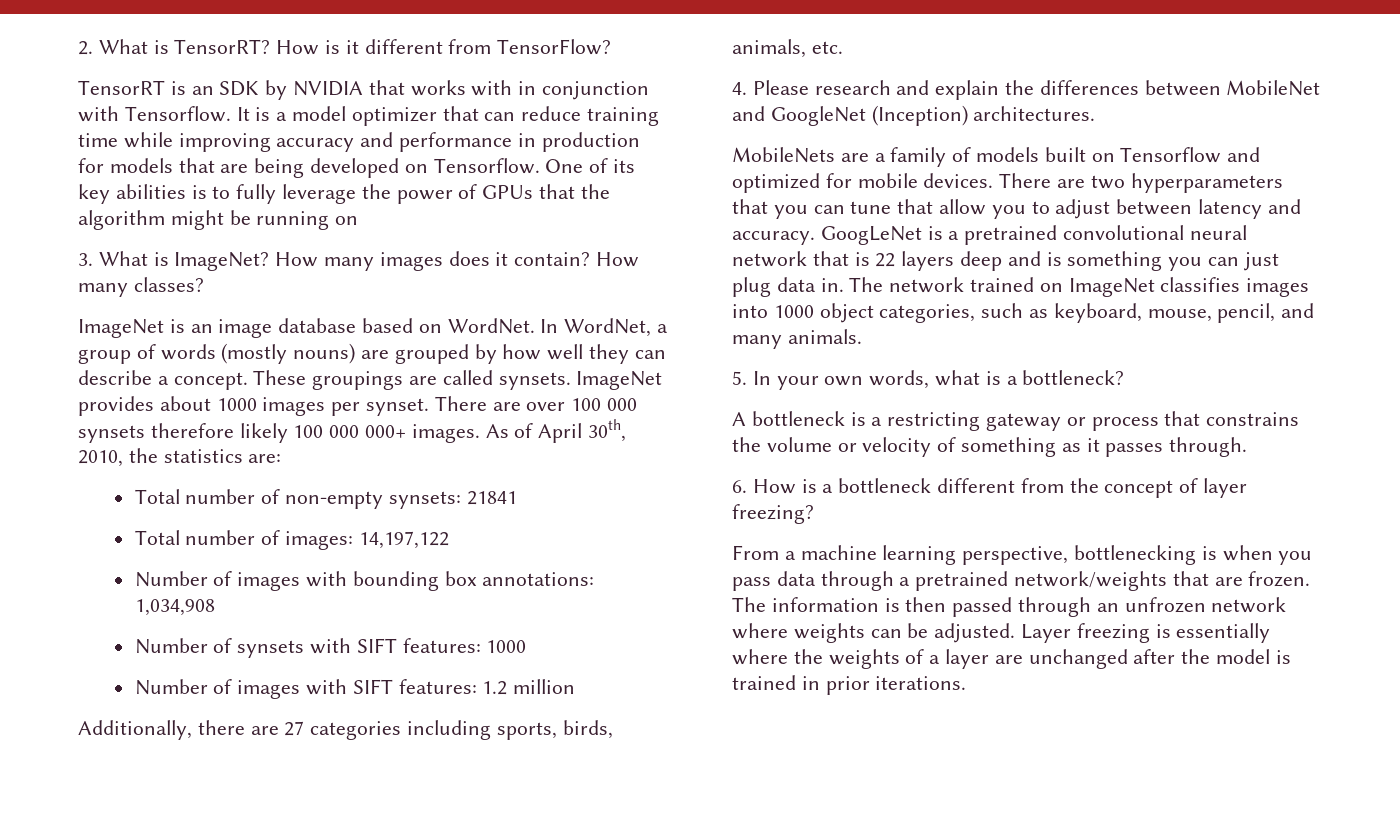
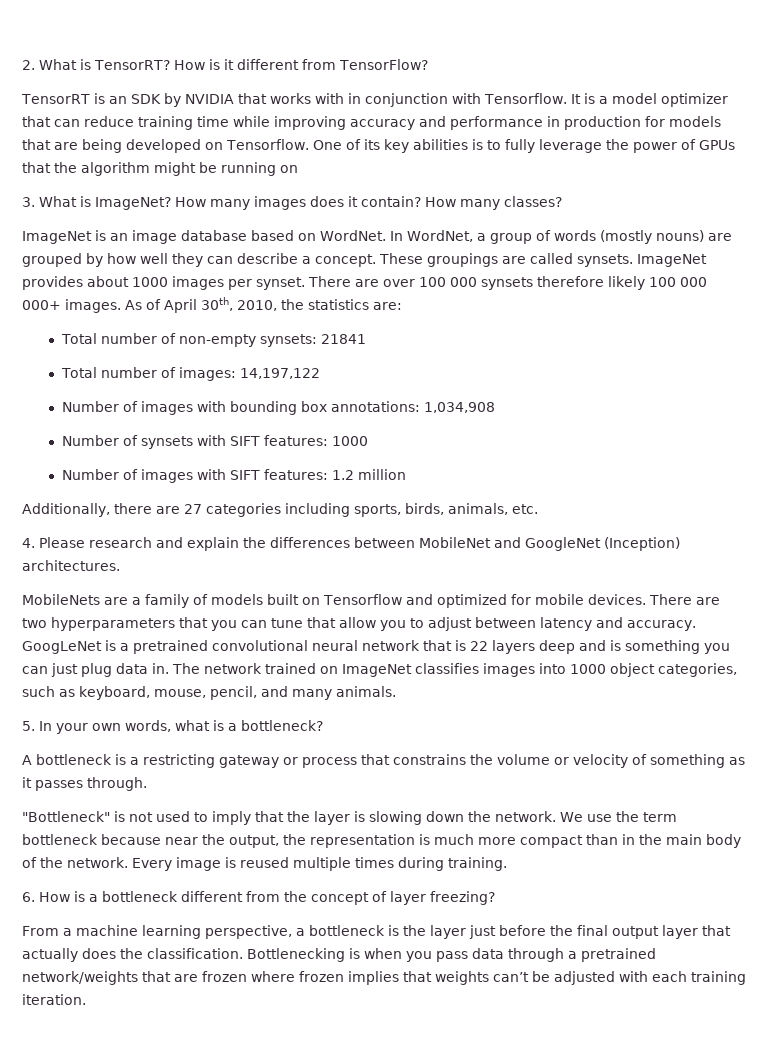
(1248, 447) none -> [22,811,677,825] [22,834,741,848] [22,857,507,871] // "Bottleneck" is not used to imply that the layer is slowing down the network. We use the term bottleneck because near the output, the representation is much more compact than in the main body of the network. Every image is reused multiple times during training.
[1074,545,1197,565] bottlenecking -> [295,925,731,939] [22,948,345,962] a bottleneck is the layer just before the final output layer that actually does the classification. Bottlenecking
[1248,571,1311,587] [732,597,1287,617] [732,623,1271,643] [732,649,1291,669] [732,675,967,695] frozen. The information is then passed through an unfrozen network where weights can be adjusted. Layer freezing is essentially where the weights of a layer are unchanged after the model is trained in prior iterations. -> [202,971,746,985] [22,994,86,1005] frozen where frozen implies that weights can’t be adjusted with each training iteration.

